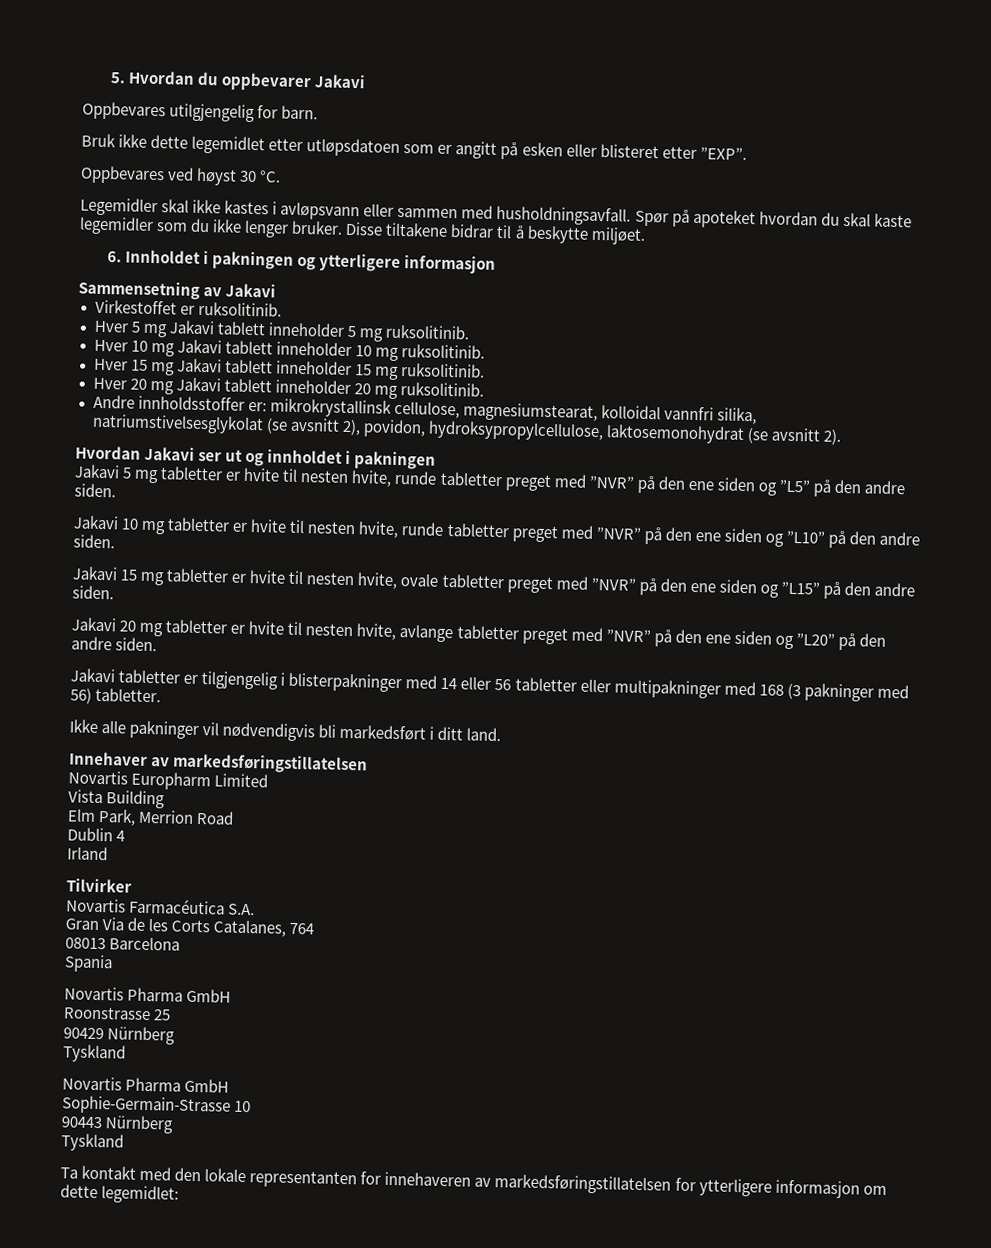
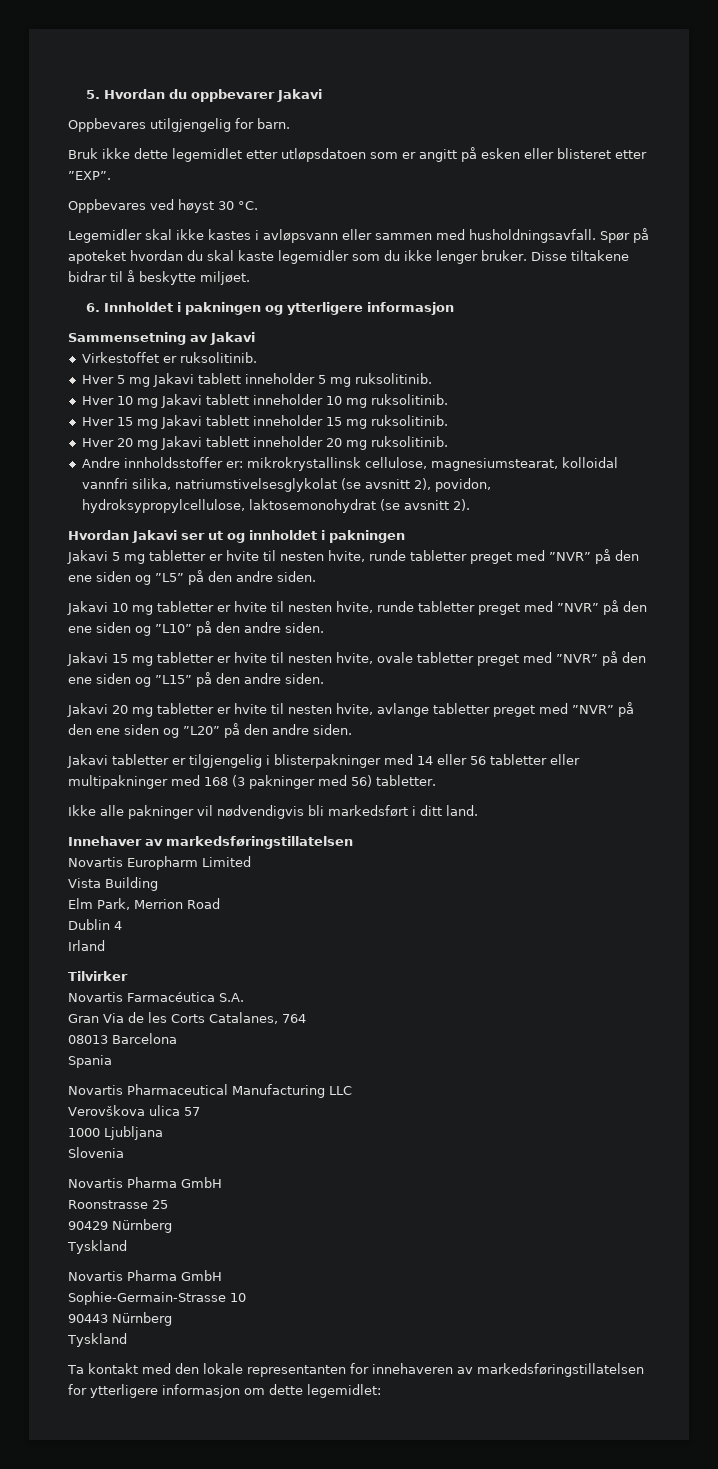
(113, 963) none -> [68,1084,352,1098] [68,1105,200,1116] [68,1126,163,1140] [68,1147,124,1158] // Novartis Pharmaceutical Manufacturing LLC // Verovškova ulica 57 // 1000 Ljubljana // Slovenia

